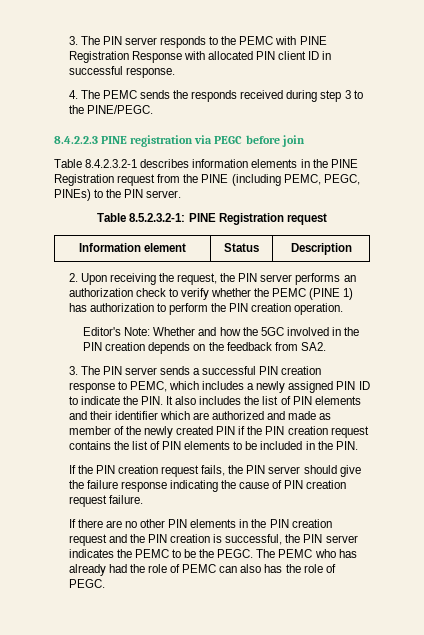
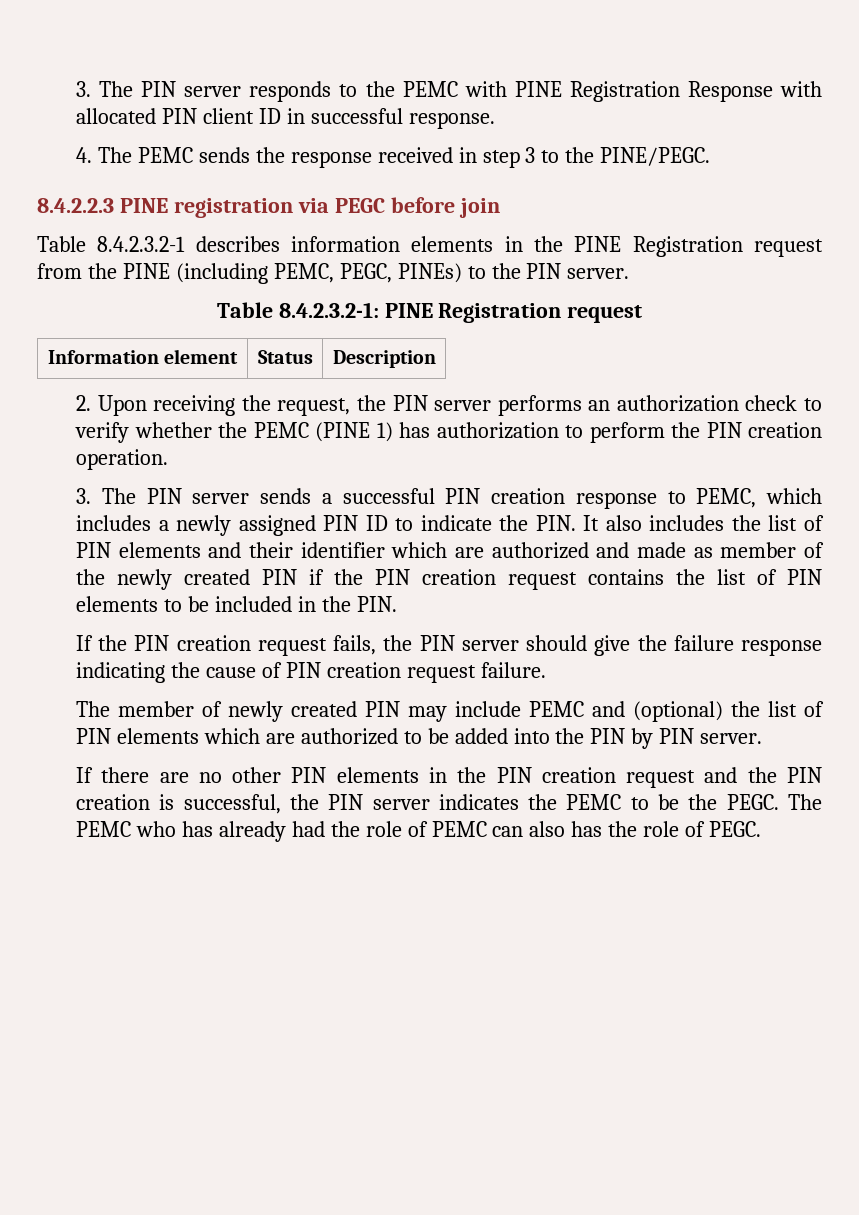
[191,90,318,102] responds received during -> [290,147,477,168] response received in
[129,213,186,222] 8.5.2.3.2-1: -> [278,302,379,318] 8.4.2.3.2-1:
[83,327,360,336] [83,342,326,354] // Editor's Note: Whether and how the 5GC involved in the PIN creation depends on the feedback from SA2. -> (169, 459) none
(143, 499) none -> [76,701,825,722] [76,728,763,749] // The member of newly created PIN may include PEMC and (optional) the list of PIN elements which are authorized to be added into the PIN by PIN server.

